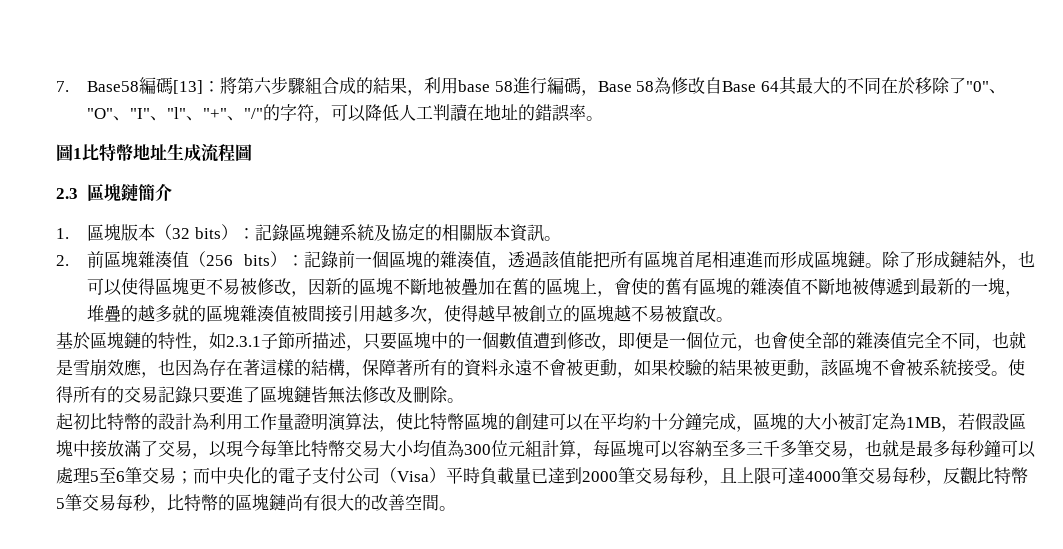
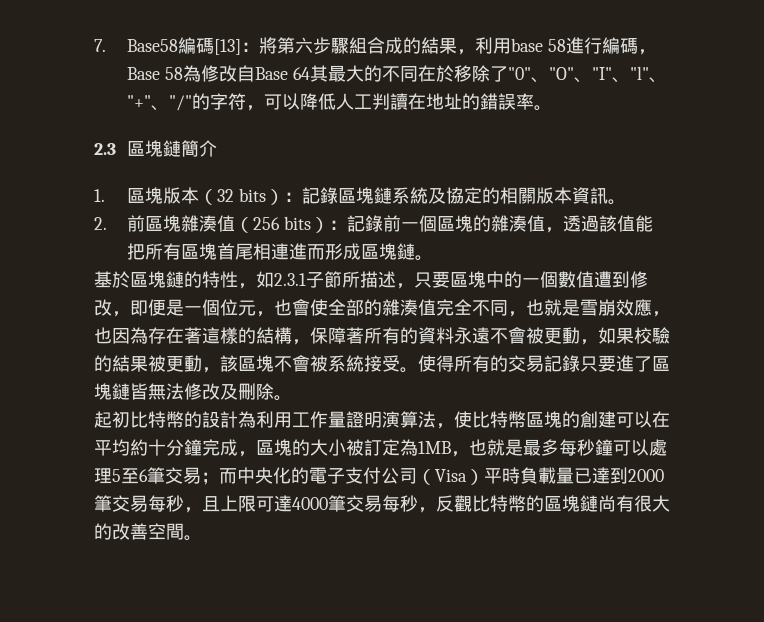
[56,143,252,162] // 圖1比特幣地址生成流程圖 -> (553, 108) none
[882,251,1035,270] [87,278,1023,297] [87,304,734,324] 除了形成鏈結外，也可以使得區塊更不易被修改，因新的區塊不斷地被疊加在舊的區塊上，會使的舊有區塊的雜湊值不斷地被傳遞到最新的一塊，堆疊的越多就的區塊雜湊值被間接引用越多次，使得越早被創立的區塊越不易被竄改。 -> (434, 258) none
[958,413,1026,430] [56,439,865,459] 若假設區塊中接放滿了交易，以現今每筆比特幣交易大小均值為300位元組計算，每區塊可以容納至多三千多筆交易， -> (469, 454) none
[56,494,218,513] 5筆交易每秒，比特幣 -> (526, 503) none

